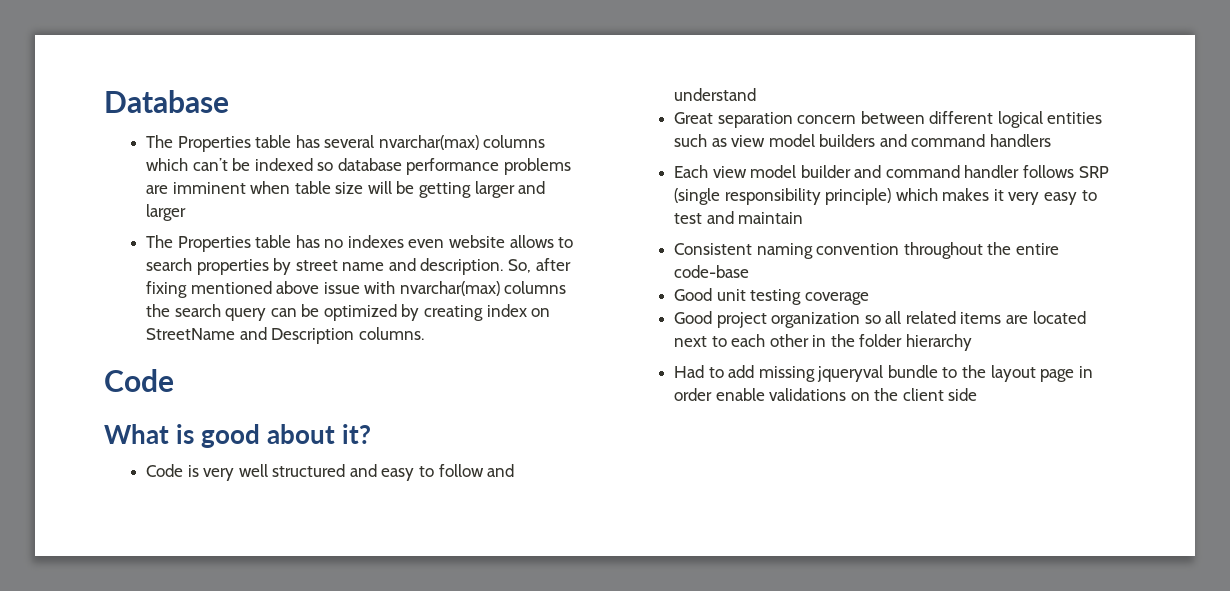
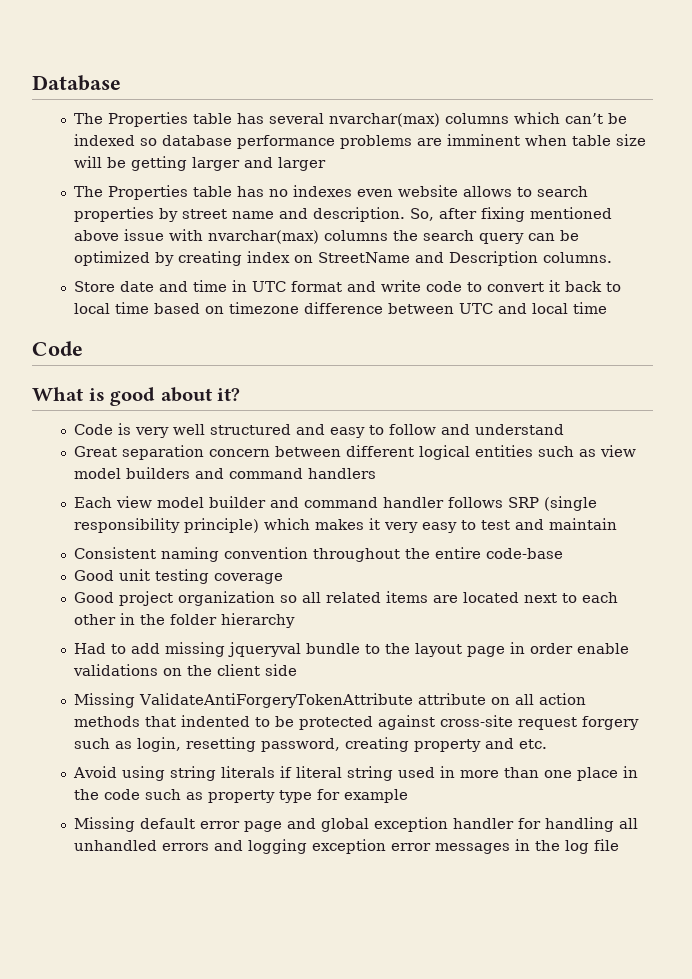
(424, 333) none -> [74,280,622,292] [74,302,608,314] // Store date and time in UTC format and write code to convert it back to local time based on timezone difference between UTC and local time
(978, 394) none -> [74,693,587,708] [74,715,640,730] [74,737,548,752] [73,766,639,781] [74,789,409,803] [74,817,639,832] [74,839,620,854] // Missing ValidateAntiForgeryTokenAttribute attribute on all action methods that indented to be protected against cross-site request forgery such as login, resetting password, creating property and etc. // Avoid using string literals if literal string used in more than one place in the code such as property type for example // Missing default error page and global exception handler for handling all unhandled errors and logging exception error messages in the log file

